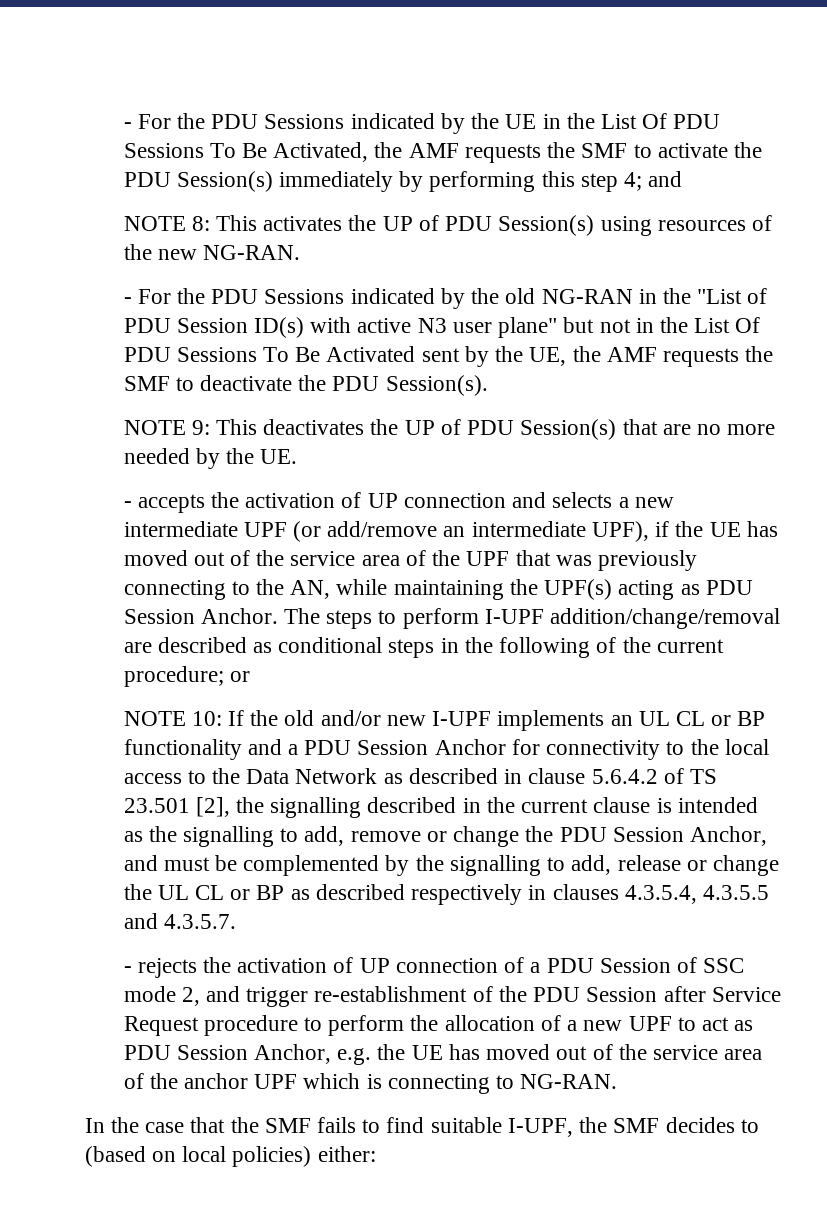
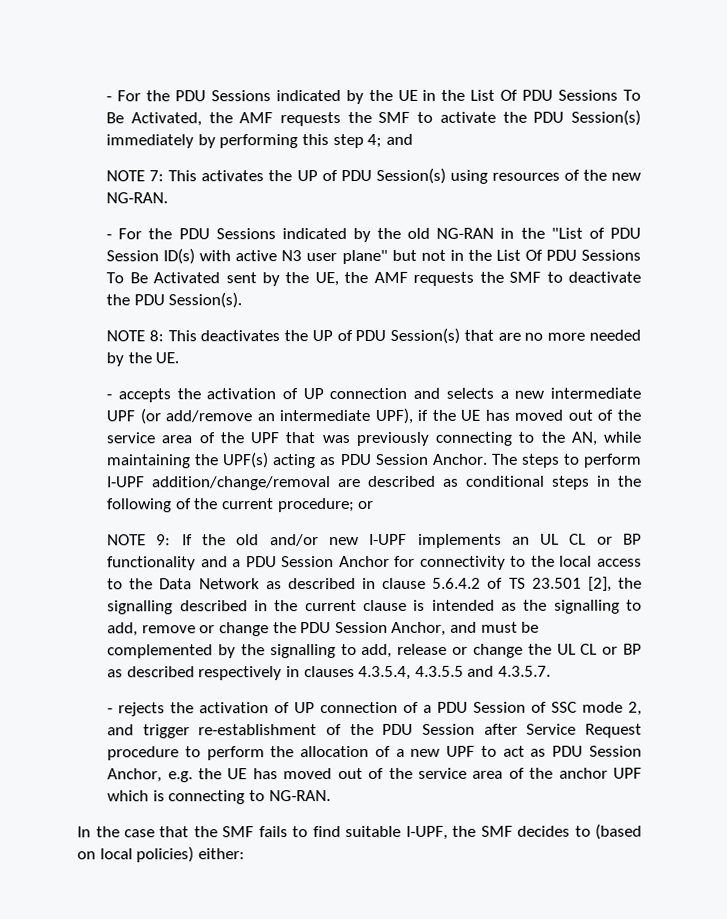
[191,216,210,231] 8: -> [149,170,165,182] 7:
[191,420,210,435] 9: -> [148,330,164,342] 8:
[191,711,222,726] 10: -> [156,534,172,546] 9:

